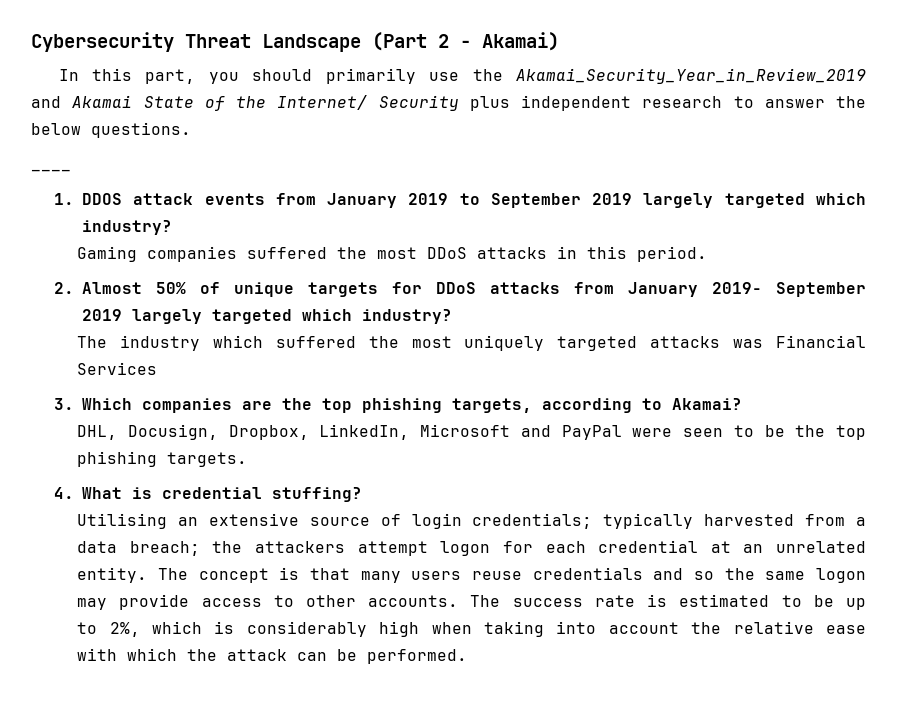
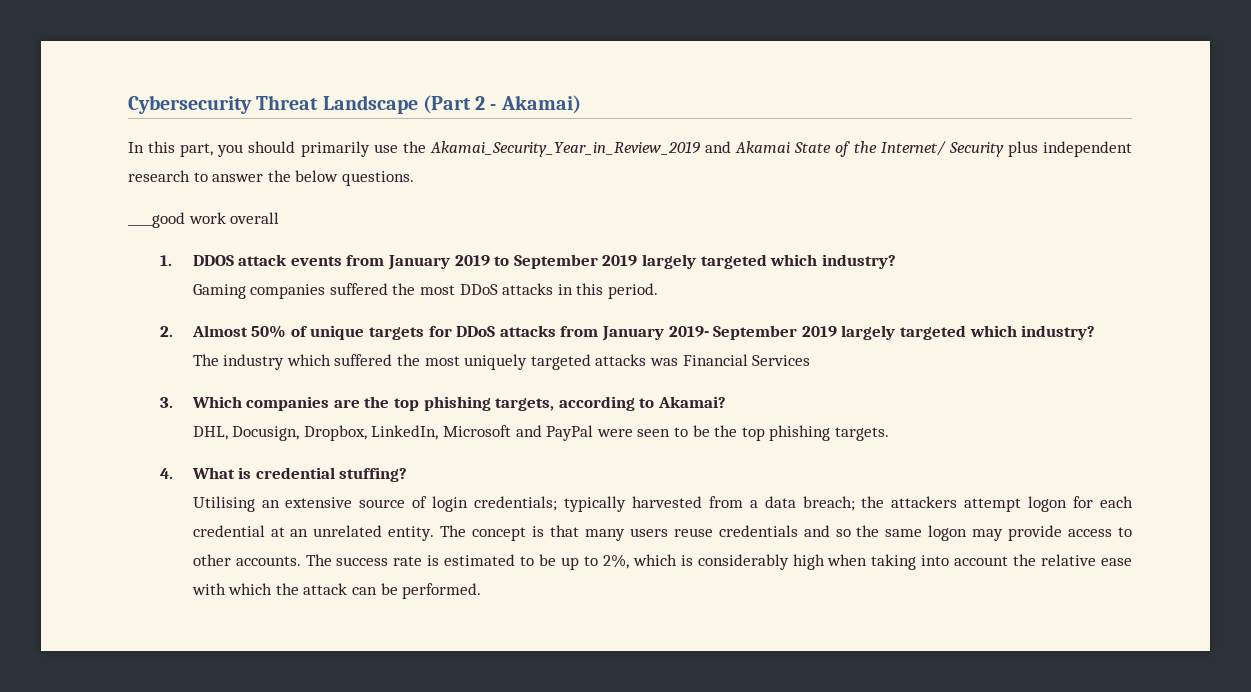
[31,169,71,172] ____ -> [128,212,280,228] ____good work overall

